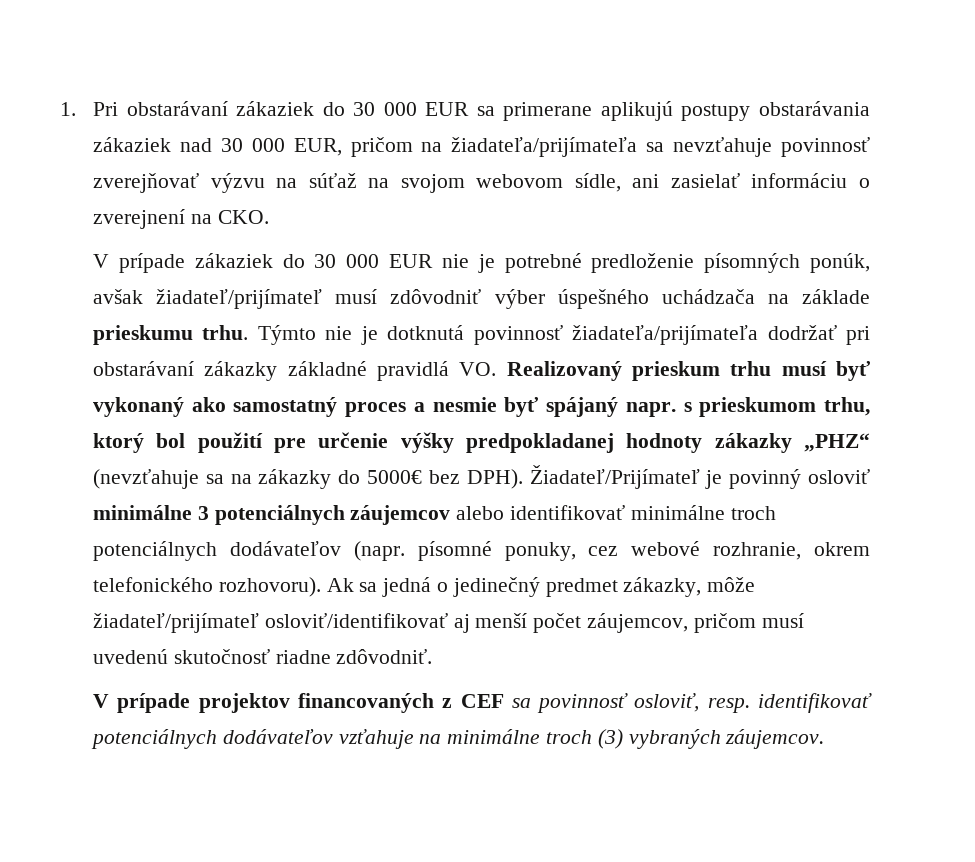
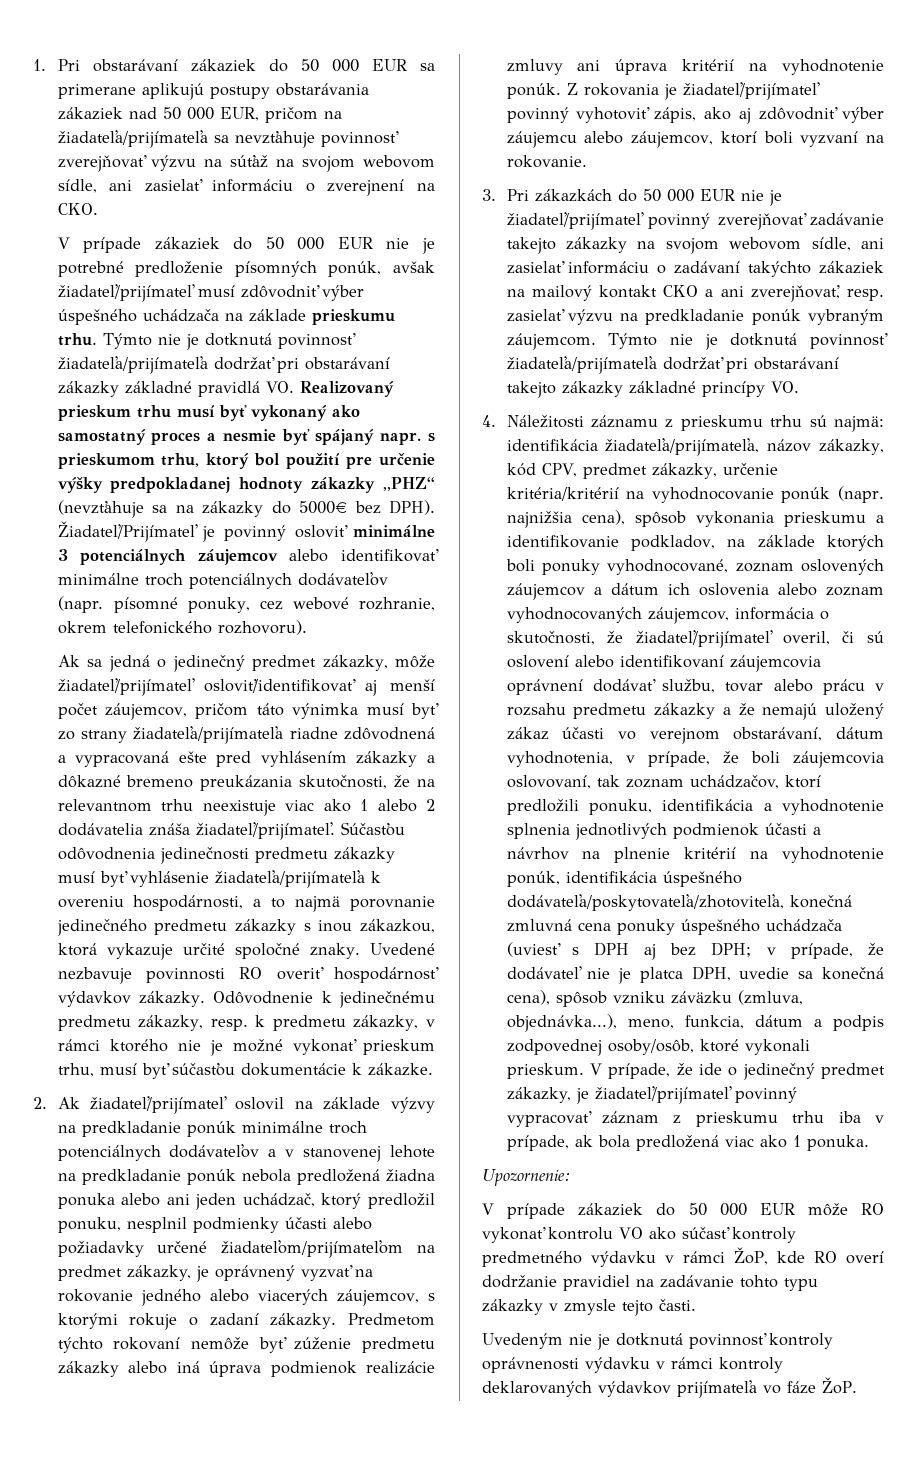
[353,102,376,116] 30 -> [300,59,319,72] 50
[220,138,243,152] 30 -> [162,107,181,120] 50
[314,254,337,268] 30 -> [265,237,284,250] 50
(321, 587) none -> (307, 627) //
[761,613,804,628] [93,649,433,664] [93,693,872,713] [91,729,825,749] musí uvedenú skutočnosť riadne zdôvodniť. // V prípade projektov financovaných z CEF sa povinnosť osloviť, resp. identifikovať potenciálnych dodávateľov vzťahuje na minimálne troch (3) vybraných záujemcov. -> [256,703,439,719] [57,726,435,744] [57,751,435,767] [57,775,435,791] [57,799,436,816] [57,822,405,840] [57,847,395,864] [57,870,381,888] [57,895,435,912] [56,919,435,936] [57,943,435,960] [57,967,439,984] [57,991,436,1008] [57,1015,435,1031] [57,1039,435,1056] [57,1063,433,1079] [33,1096,435,1114] [57,1121,367,1137] [57,1144,435,1162] [57,1169,435,1185] [57,1193,435,1210] [57,1217,372,1233] [57,1240,436,1258] [57,1265,374,1282] [57,1289,435,1306] [57,1313,436,1330] [57,1337,435,1353] [57,1361,436,1377] [506,59,884,75] [506,82,820,100] [506,107,884,124] [506,131,884,148] [506,155,587,168] [482,189,782,206] [506,212,884,230] [506,237,884,254] [506,261,884,277] [506,285,884,302] [506,309,884,325] [506,333,888,350] [506,356,839,374] [506,381,800,398] [482,415,884,432] [506,438,885,456] [506,463,779,479] [506,486,885,503] [506,510,884,528] [506,535,884,551] [505,559,884,575] [506,583,884,600] [506,607,830,624] [506,630,884,648] [506,655,821,672] [506,679,884,695] [506,703,884,720] [506,727,884,744] [506,751,884,768] [506,775,822,789] [506,799,885,815] [506,823,821,840] [506,847,884,863] [506,871,742,887] [506,894,852,911] [506,919,842,935] [506,942,885,960] [506,966,884,984] [506,990,803,1007] [506,1014,884,1032] [506,1039,810,1056] [506,1063,885,1080] [506,1086,798,1104] [506,1111,884,1127] [506,1135,869,1151] [482,1169,571,1186] [482,1203,884,1219] [482,1227,796,1243] [482,1247,884,1267] [482,1275,818,1291] [482,1299,696,1316] [482,1333,833,1350] [482,1357,783,1373] [482,1377,857,1398] táto výnimka musí byť zo strany žiadateľa/prijímateľa riadne zdôvodnená a vypracovaná ešte pred vyhlásením zákazky a dôkazné bremeno preukázania skutočnosti, že na relevantnom trhu neexistuje viac ako 1 alebo 2 dodávatelia znáša žiadateľ/prijímateľ. Súčasťou odôvodnenia jedinečnosti predmetu zákazky musí byť vyhlásenie žiadateľa/prijímateľa k overeniu hospodárnosti, a to najmä porovnanie jedinečného predmetu zákazky s inou zákazkou, ktorá vykazuje určité spoločné znaky. Uvedené nezbavuje povinnosti RO overiť hospodárnosť výdavkov zákazky. Odôvodnenie k jedinečnému predmetu zákazky, resp. k predmetu zákazky, v rámci ktorého nie je možné vykonať prieskum trhu, musí byť súčasťou dokumentácie k zákazke. // 2. Ak žiadateľ/prijímateľ oslovil na základe výzvy na predkladanie ponúk minimálne troch potenciálnych dodávateľov a v stanovenej lehote na predkladanie ponúk nebola predložená žiadna ponuka alebo ani jeden uchádzač, ktorý predložil ponuku, nesplnil podmienky účasti alebo požiadavky určené žiadateľom/prijímateľom na predmet zákazky, je oprávnený vyzvať na rokovanie jedného alebo viacerých záujemcov, s ktorými rokuje o zadaní zákazky. Predmetom týchto rokovaní nemôže byť zúženie predmetu zákazky alebo iná úprava podmienok realizácie zmluvy ani úprava kritérií na vyhodnotenie ponúk. Z rokovania je žiadateľ/prijímateľ povinný vyhotoviť zápis, ako aj zdôvodniť výber záujemcu alebo záujemcov, ktorí boli vyzvaní na rokovanie. // 3. Pri zákazkách do 50 000 EUR nie je žiadateľ/prijímateľ povinný zverejňovať zadávanie takejto zákazky na svojom webovom sídle, ani zasielať informáciu o zadávaní takýchto zákaziek na mailový kontakt CKO a ani zverejňovať, resp. zasielať výzvu na predkladanie ponúk vybraným záujemcom. Týmto nie je dotknutá povinnosť žiadateľa/prijímateľa dodržať pri obstarávaní takejto zákazky základné princípy VO. // 4. Náležitosti záznamu z prieskumu trhu sú najmä: identifikácia žiadateľa/prijímateľa, názov zákazky, kód CPV, predmet zákazky, určenie kritéria/kritérií na vyhodnocovanie ponúk (napr. najnižšia cena), spôsob vykonania prieskumu a identifikovanie podkladov, na základe ktorých boli ponuky vyhodnocované, zoznam oslovených záujemcov a dátum ich oslovenia alebo zoznam vyhodnocovaných záujemcov, informácia o skutočnosti, že žiadateľ/prijímateľ overil, či sú oslovení alebo identifikovaní záujemcovia oprávnení dodávať službu, tovar alebo prácu v rozsahu predmetu zákazky a že nemajú uložený zákaz účasti vo verejnom obstarávaní, dátum vyhodnotenia, v prípade, že boli záujemcovia oslovovaní, tak zoznam uchádzačov, ktorí predložili ponuku, identifikácia a vyhodnotenie splnenia jednotlivých podmienok účasti a návrhov na plnenie kritérií na vyhodnotenie ponúk, identifikácia úspešného dodávateľa/poskytovateľa/zhotoviteľa, konečná zmluvná cena ponuky úspešného uchádzača (uviesť s DPH aj bez DPH; v prípade, že dodávateľ nie je platca DPH, uvedie sa konečná cena), spôsob vzniku záväzku (zmluva, objednávka...), meno, funkcia, dátum a podpis zodpovednej osoby/osôb, ktoré vykonali prieskum. V prípade, že ide o jedinečný predmet zákazky, je žiadateľ/prijímateľ povinný vypracovať záznam z prieskumu trhu iba v prípade, ak bola predložená viac ako 1 ponuka. // Upozornenie: // V prípade zákaziek do 50 000 EUR môže RO vykonať kontrolu VO ako súčasť kontroly predmetného výdavku v rámci ŽoP, kde RO overí dodržanie pravidiel na zadávanie tohto typu zákazky v zmysle tejto časti. // Uvedeným nie je dotknutá povinnosť kontroly oprávnenosti výdavku v rámci kontroly deklarovaných výdavkov prijímateľa vo fáze ŽoP.

